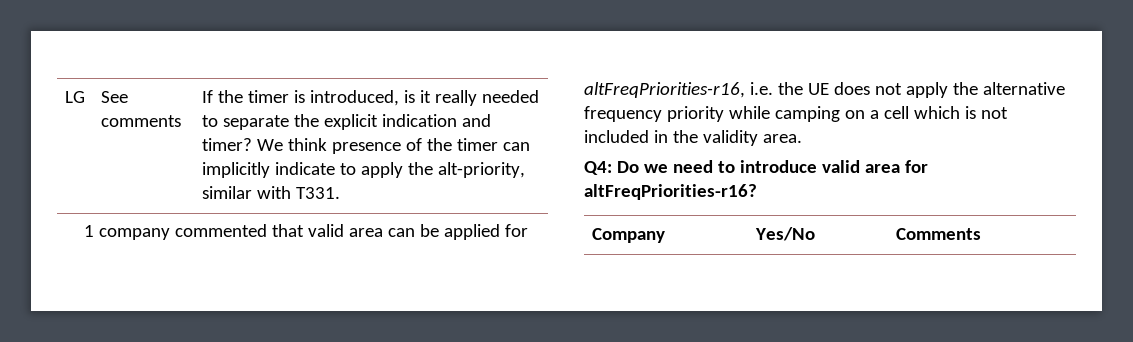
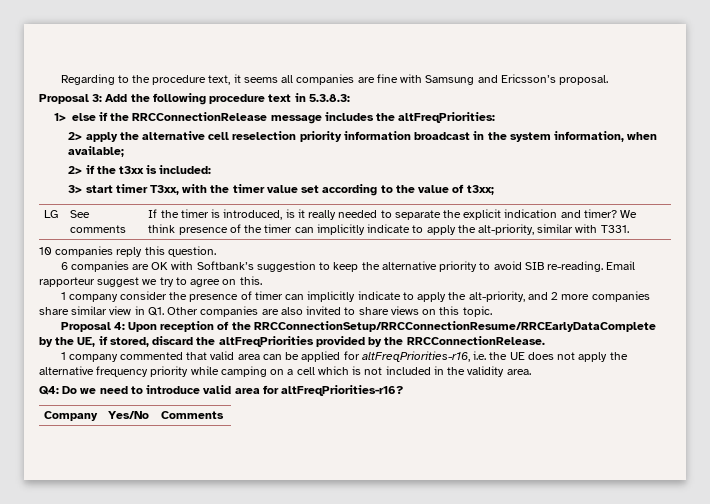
(64, 97) none -> [60,74,609,85] [39,93,350,105] [53,112,496,124] [68,131,658,142] [68,146,125,157] [68,165,212,175] [68,184,494,196] Regarding to the procedure text, it seems all companies are fine with Samsung and Ericsson’s proposal. // Proposal 3: Add the following procedure text in 5.3.8.3: // 1> else if the RRCConnectionRelease message includes the altFreqPriorities: // 2> apply the alternative cell reselection priority information broadcast in the system information, when available; // 2> if the t3xx is included: // 3> start timer T3xx, with the timer value set according to the value of t3xx; //
(340, 193) none -> [39,246,216,257] [60,261,636,272] [39,276,262,287] [60,291,650,302] [39,306,492,317] [60,321,656,332] [39,336,545,347] // 10 companies reply this question. // 6 companies are OK with Softbank’s suggestion to keep the alternative priority to avoid SIB re-reading. Email rapporteur suggest we try to agree on this. // 1 company consider the presence of timer can implicitly indicate to apply the alt-priority, and 2 more companies share similar view in Q1. Other companies are also invited to share views on this topic. // Proposal 4: Upon reception of the RRCConnectionSetup/RRCConnectionResume/RRCEarlyDataComplete by the UE, if stored, discard the altFreqPriorities provided by the RRCConnectionRelease.

